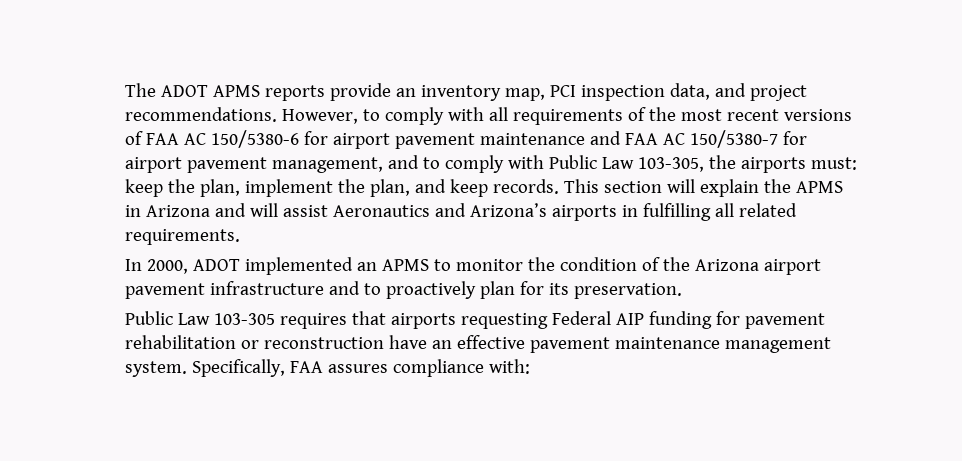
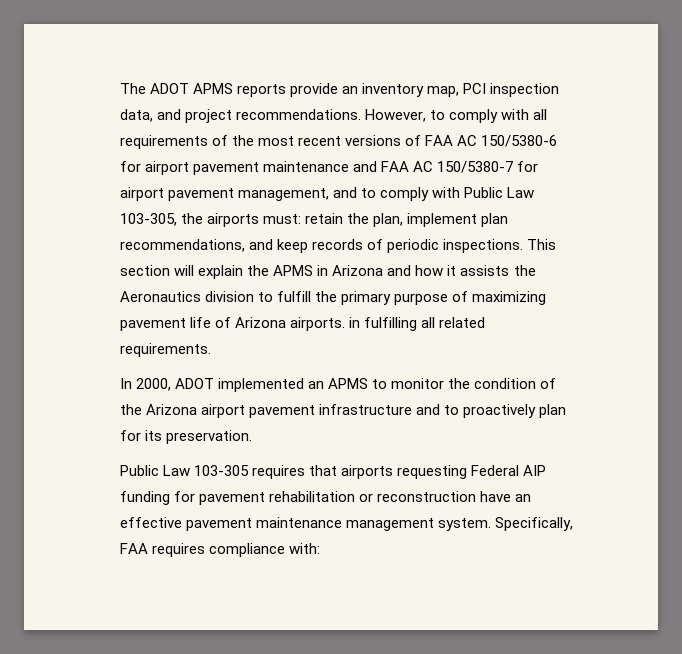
[125,179,164,197] keep -> [305,213,344,224] retain
[338,179,560,197] the plan, and keep records. -> [481,213,509,227] [119,239,524,253] plan recommendations, and keep records of periodic inspections.
[250,203,618,221] will assist Aeronautics and Arizona’s airports -> [415,265,536,276] [119,291,547,305] [119,317,346,331] how it assists the Aeronautics division to fulfill the primary purpose of maximizing pavement life of Arizona airports.
[328,364,389,373] assures -> [152,543,206,557] requires

